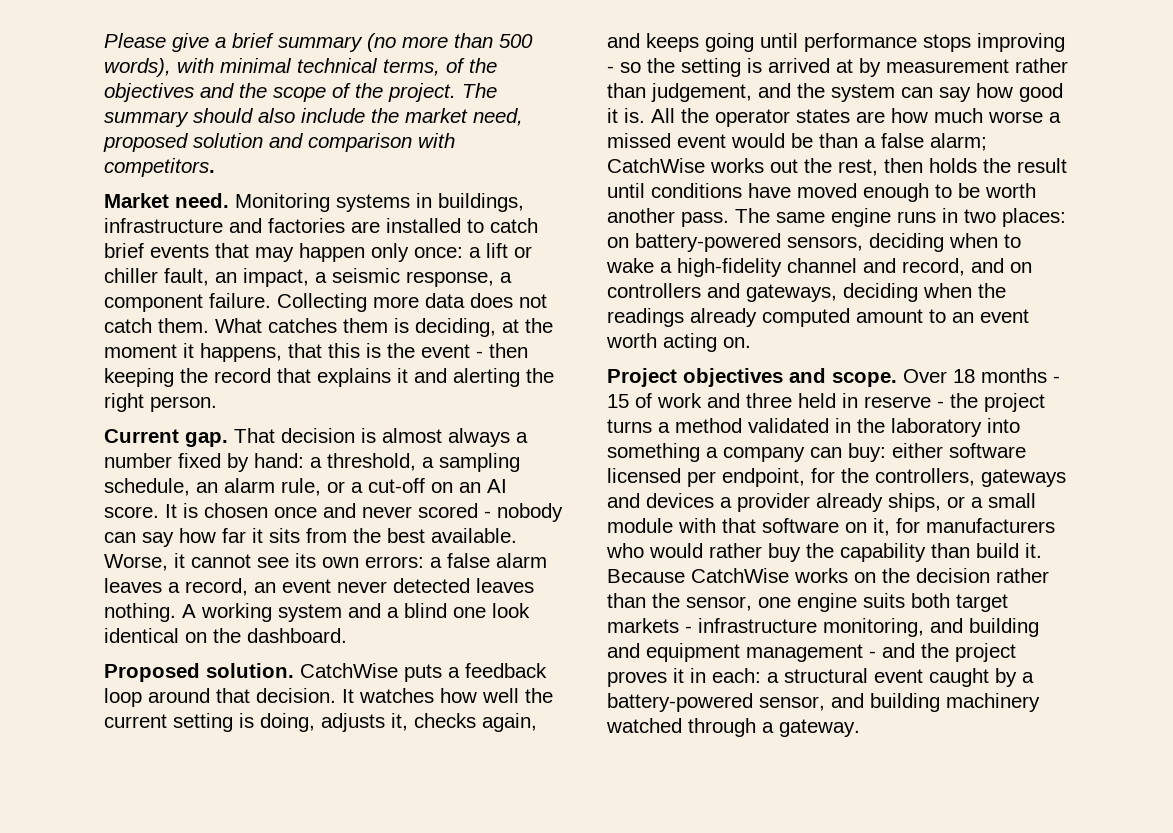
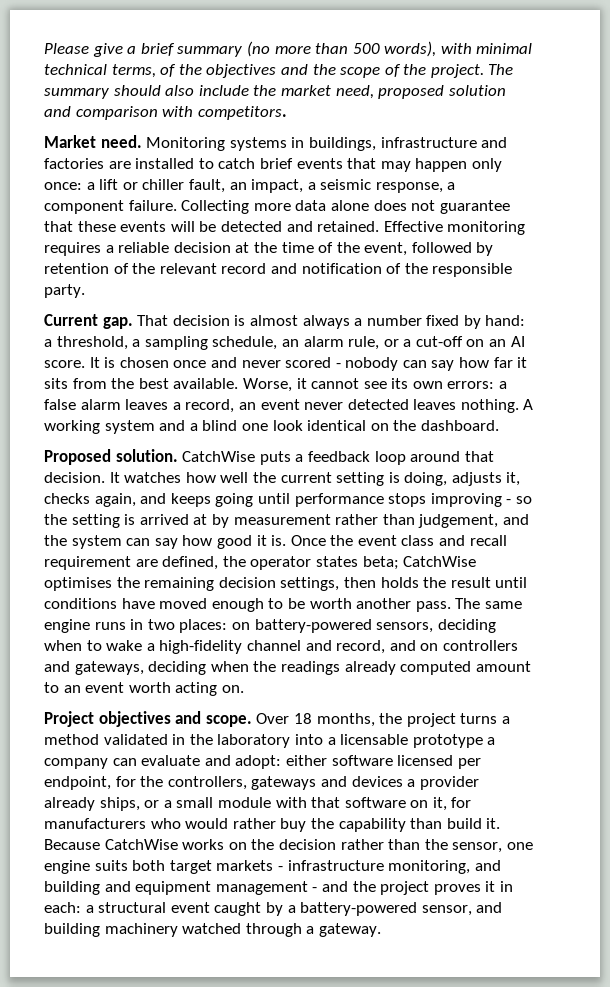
(465, 300) none -> [330,200,369,211] alone
[104,318,553,337] [104,343,528,362] [104,368,554,387] [104,393,217,412] catch them. What catches them is deciding, at the moment it happens, that this is the event - then keeping the record that explains it and alerting the right person. -> [439,200,510,214] [44,221,526,235] [44,242,494,256] [44,263,513,277] [44,284,85,298] guarantee that these events will be detected and retained. Effective monitoring requires a reliable decision at the time of the event, followed by retention of the relevant record and notification of the responsible party.
[651,108,1061,127] [607,133,987,151] [607,158,878,176] All the operator states are how much worse a missed event would be than a false alarm; CatchWise works out the rest, -> [290,535,507,546] [44,556,477,570] [44,577,340,591] Once the event class and recall requirement are defined, the operator states beta; CatchWise optimises the remaining decision settings,
[981,368,1060,383] [607,393,944,408] months - 15 of work and three held in reserve - -> [316,713,375,727] months,
[607,443,886,462] something a company can buy: -> [327,734,496,748] [44,755,282,769] a licensable prototype a company can evaluate and adopt:

